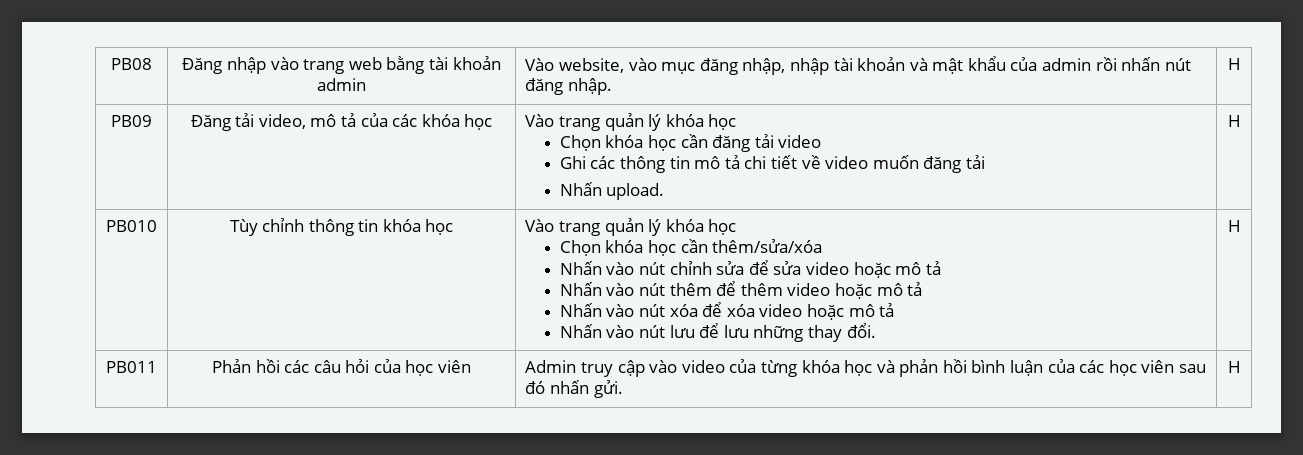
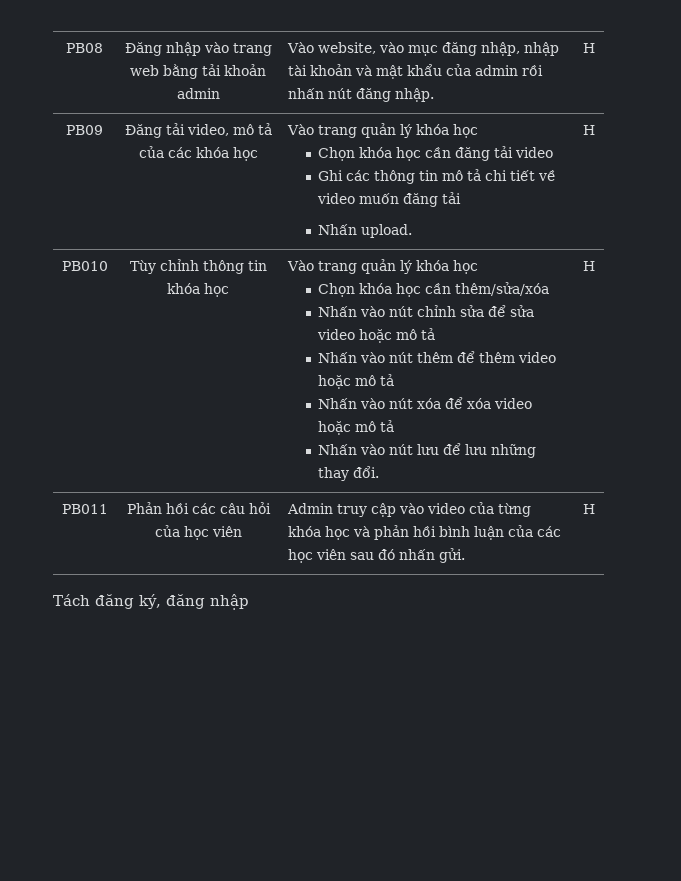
[428,57,448,70] tài -> [202,64,221,76] tải
(1241, 367) none -> [53,594,249,610] // Tách đăng ký, đăng nhập

